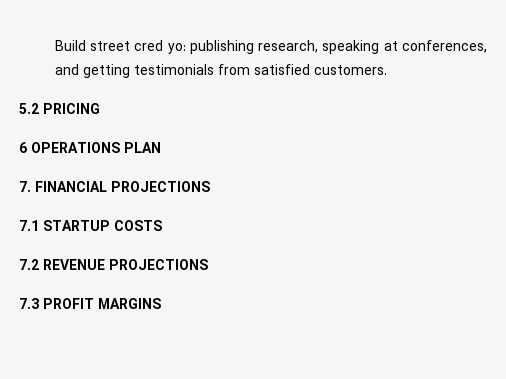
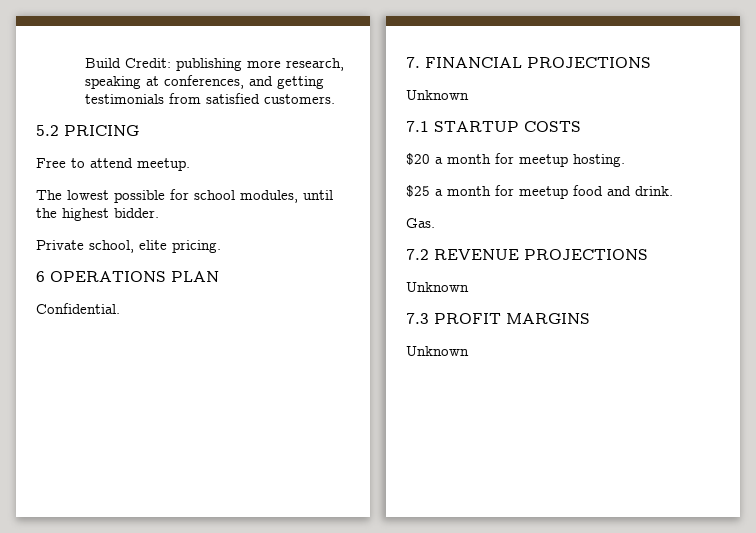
[90,40,254,54] street cred yo: publishing -> [125,58,282,71] Credit: publishing more
(100, 108) none -> [36,158,190,171] [36,189,333,203] [36,208,159,221] [36,240,221,253] // Free to attend meetup. // The lowest possible for school modules, until the highest bidder. // Private school, elite pricing.
(161, 147) none -> [36,303,120,314] // Confidential.
(210, 186) none -> [406,90,469,100] // Unknown
(162, 225) none -> [406,153,625,167] [406,185,673,199] [406,218,435,228] // $20 a month for meetup hosting. // $25 a month for meetup food and drink. // Gas.
(208, 264) none -> [406,282,469,292] // Unknown
(161, 303) none -> [406,346,469,356] // Unknown

